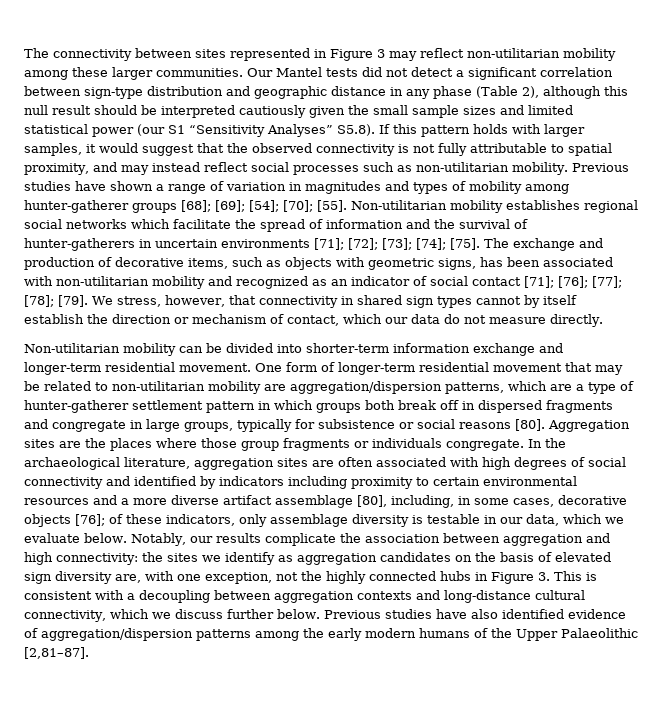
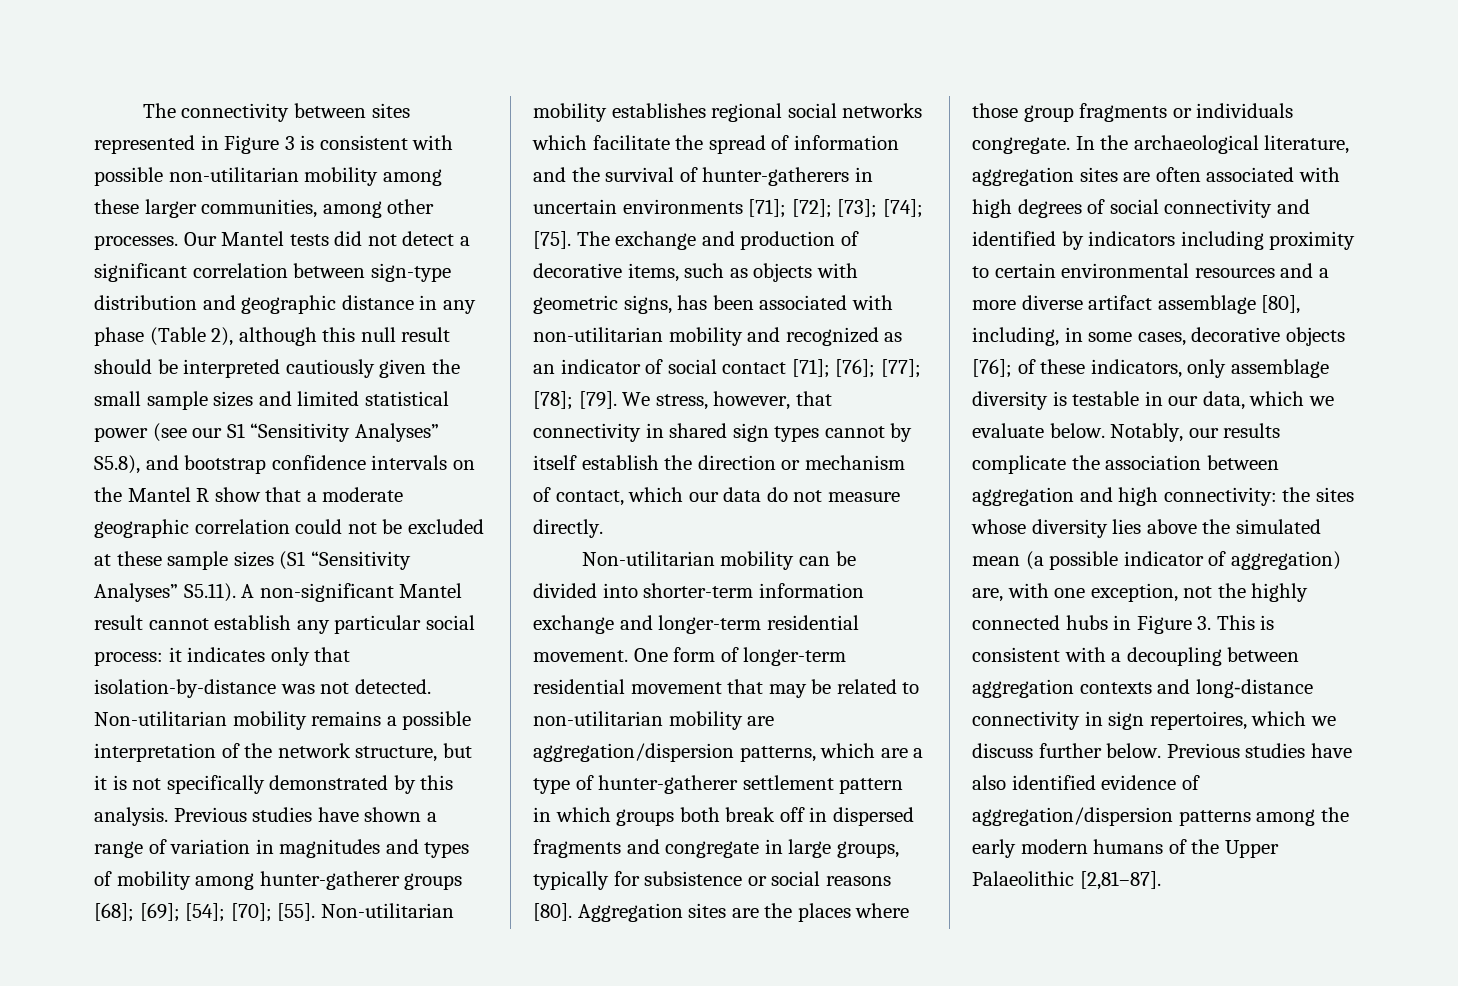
[389,48,464,61] may reflect -> [300,135,454,150] [94,167,163,186] is consistent with possible
[156,68,243,77] communities. -> [201,199,435,218] [94,235,178,250] communities, among other processes.
[137,124,165,136] (our -> [152,423,223,442] (see our
[337,124,585,137] [24,143,612,156] [24,162,568,175] S5.8). If this pattern holds with larger samples, it would suggest that the observed connectivity is not fully attributable to spatial proximity, and may instead reflect social processes such as non-utilitarian mobility. -> [94,455,475,474] [94,487,404,502] [94,519,484,538] [94,551,411,570] [94,583,463,602] [94,615,475,634] [94,647,351,666] [94,679,431,698] [94,711,472,730] [94,743,472,762] [94,775,454,794] [94,807,168,826] S5.8), and bootstrap confidence intervals on the Mantel R show that a moderate geographic correlation could not be excluded at these sample sizes (S1 “Sensitivity Analyses” S5.11). A non-significant Mantel result cannot establish any particular social process: it indicates only that isolation-by-distance was not detected. Non-utilitarian mobility remains a possible interpretation of the network structure, but it is not specifically demonstrated by this analysis.
[202,552,611,565] [24,571,112,584] we identify as aggregation candidates on the basis of elevated sign diversity -> [971,519,1321,538] [972,551,1341,570] whose diversity lies above the simulated mean (a possible indicator of aggregation)
[535,590,585,600] [24,610,106,622] cultural connectivity, -> [972,711,1247,730] connectivity in sign repertoires,

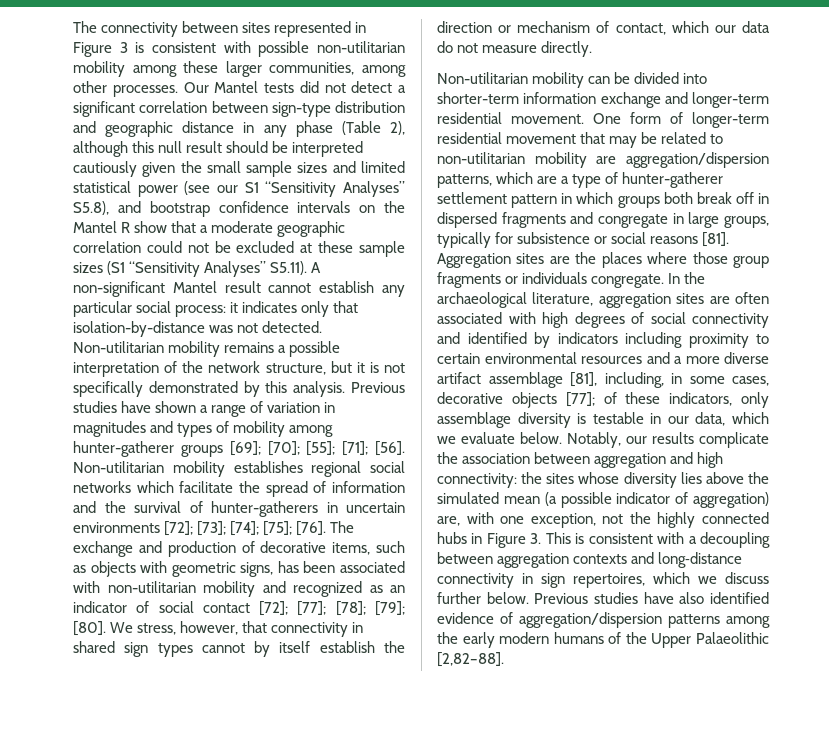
[94,903,316,922] [68]; [69]; [54]; [70]; [55]. -> [229,441,405,456] [69]; [70]; [55]; [71]; [56].
[748,199,787,218] [71]; -> (160, 527) none
[533,231,571,249] [75]. -> [263,521,327,536] [75]; [76].
[791,359,921,378] [533,391,617,410] [71]; [76]; [77]; [78]; [79]. -> [259,601,405,616] [73,621,106,636] [72]; [77]; [78]; [79]; [80].
[533,903,572,921] [80]. -> [702,232,730,247] [81].
[1261,295,1301,314] [80], -> [570,372,597,387] [81],
[972,359,1012,378] [76]; -> [565,392,595,407] [77];
[1079,871,1161,890] [2,81–87]. -> [437,652,504,667] [2,82–88].

